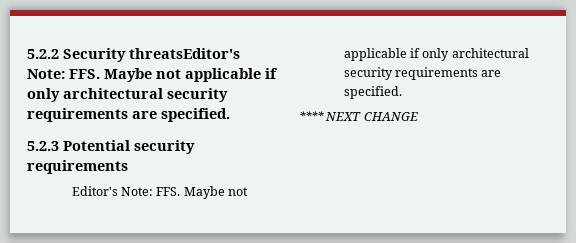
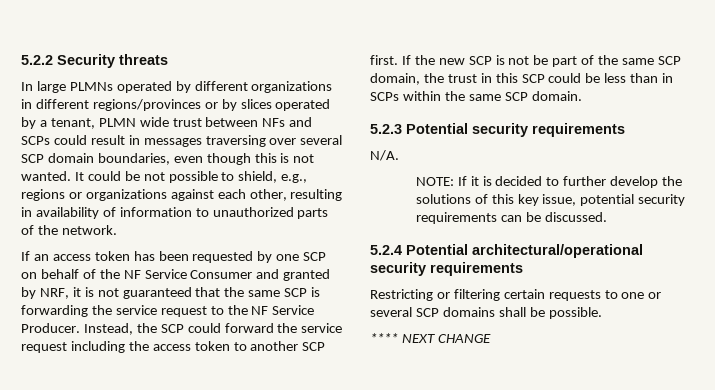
[129,48,240,59] [27,68,277,82] [27,88,228,102] [27,108,230,122] [27,140,195,154] [27,160,128,174] [71,186,249,199] [343,48,529,61] [343,67,502,80] [343,86,402,99] threatsEditor's Note: FFS. Maybe not applicable if only architectural security requirements are specified. // 5.2.3 Potential security requirements // Editor's Note: FFS. Maybe not applicable if only architectural security requirements are specified. -> [119,54,168,65] [21,81,333,93] [21,99,331,111] [21,117,313,129] [21,135,343,147] [21,153,315,165] [21,171,308,183] [21,189,343,201] [21,207,329,219] [21,225,117,235] [21,251,327,263] [21,269,331,281] [21,287,321,299] [21,305,315,317] [21,323,343,335] [21,341,326,353] [370,55,681,67] [370,73,674,85] [370,91,582,101] [370,123,625,137] [370,150,399,161] [415,176,683,188] [415,194,686,206] [415,212,607,224] [370,244,643,258] [370,262,523,276] [370,289,662,301] [370,307,602,319] threats // In large PLMNs operated by different organizations in different regions/provinces or by slices operated by a tenant, PLMN wide trust between NFs and SCPs could result in messages traversing over several SCP domain boundaries, even though this is not wanted. It could be not possible to shield, e.g., regions or organizations against each other, resulting in availability of information to unauthorized parts of the network. // If an access token has been requested by one SCP on behalf of the NF Service Consumer and granted by NRF, it is not guaranteed that the same SCP is forwarding the service request to the NF Service Producer. Instead, the SCP could forward the service request including the access token to another SCP first. If the new SCP is not be part of the same SCP domain, the trust in this SCP could be less than in SCPs within the same SCP domain. // 5.2.3 Potential security requirements // N/A. // NOTE: If it is decided to further develop the solutions of this key issue, potential security requirements can be discussed. // 5.2.4 Potential architectural/operational security requirements // Restricting or filtering certain requests to one or several SCP domains shall be possible.

